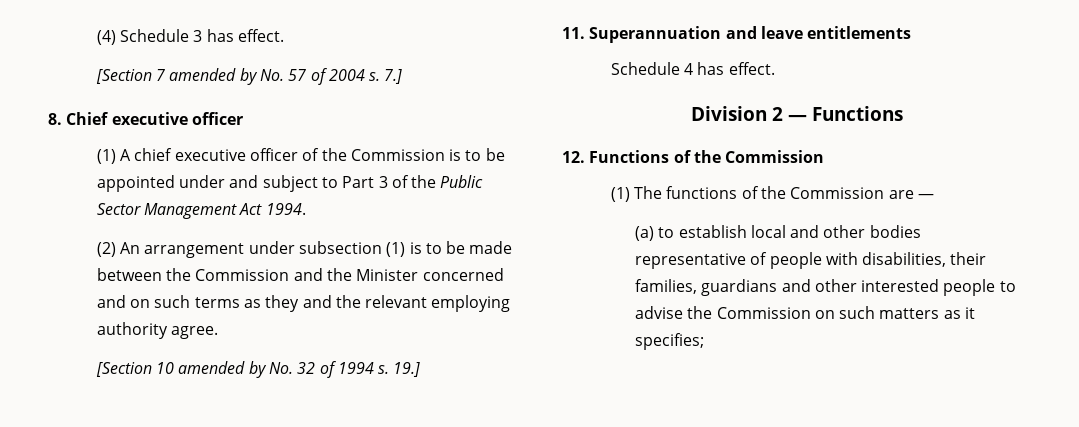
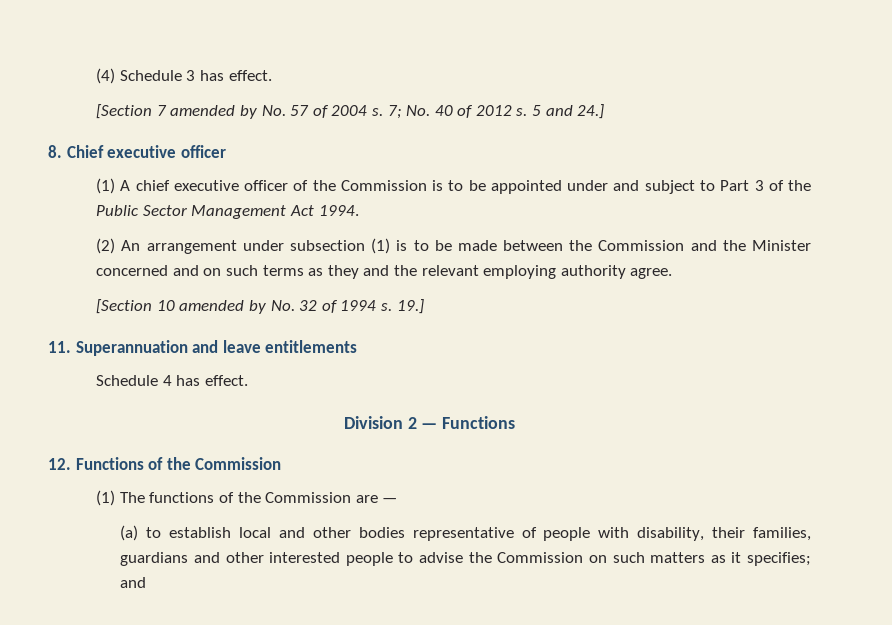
[384,69,403,84] 7.] -> [387,104,605,119] 7; No. 40 of 2012 s. 5 and 24.]
[862,252,947,267] disabilities, -> [637,527,705,541] disability,
(704, 341) none -> [120,577,147,588] and

